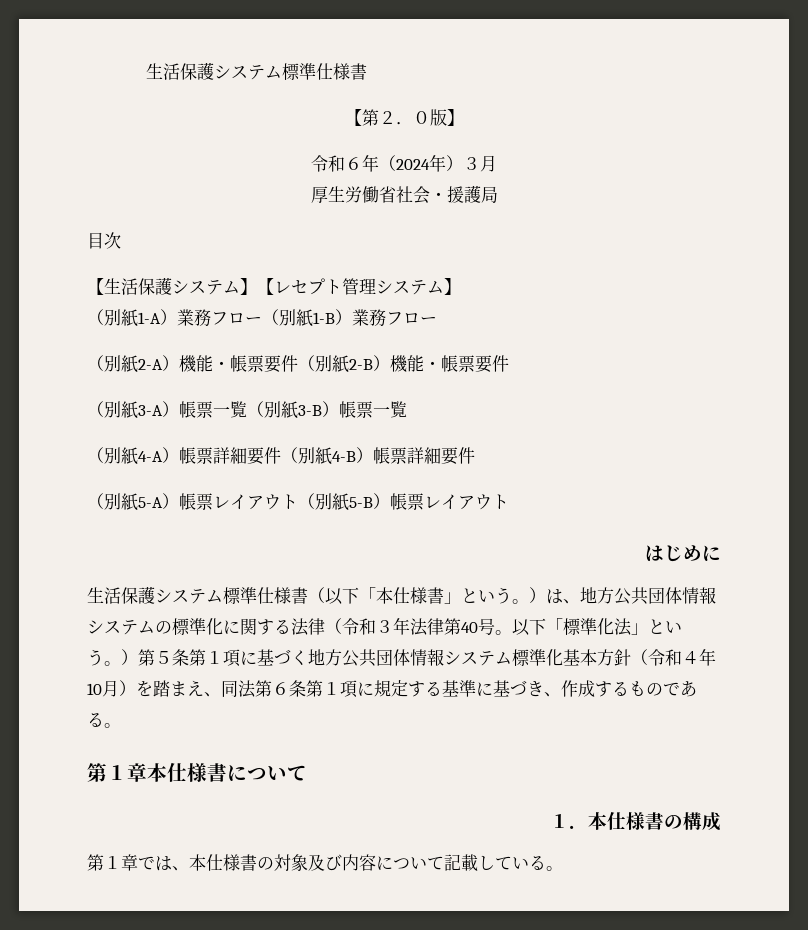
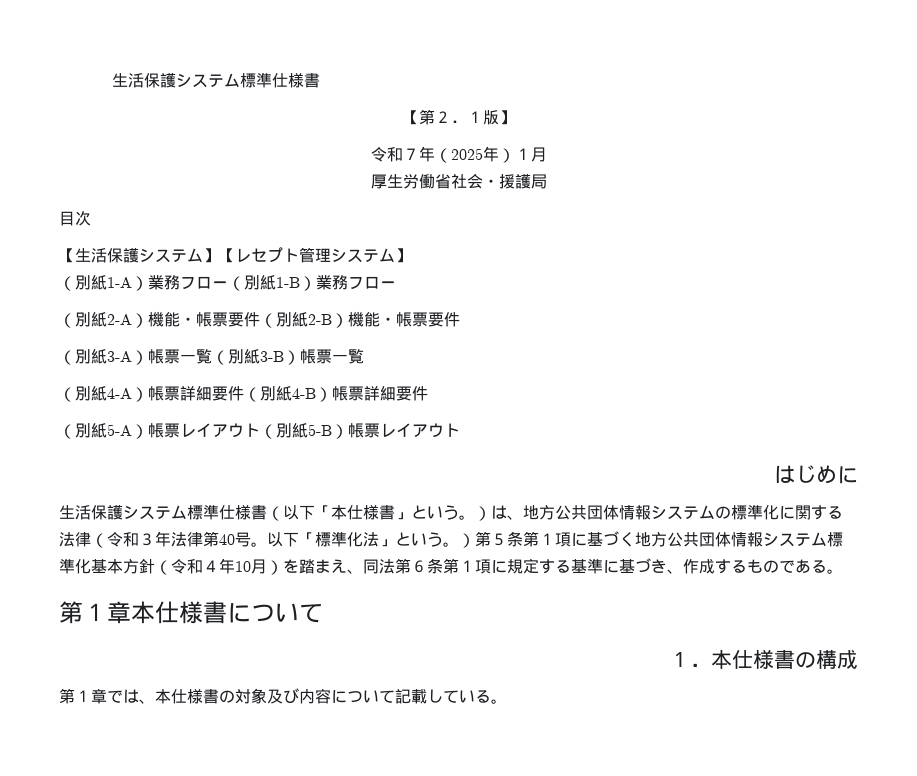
[412,111,430,124] ０ -> [466,111,483,123] １
[345,154,480,172] ６年（2024年）３ -> [402,146,531,163] ７年（2025年）１

